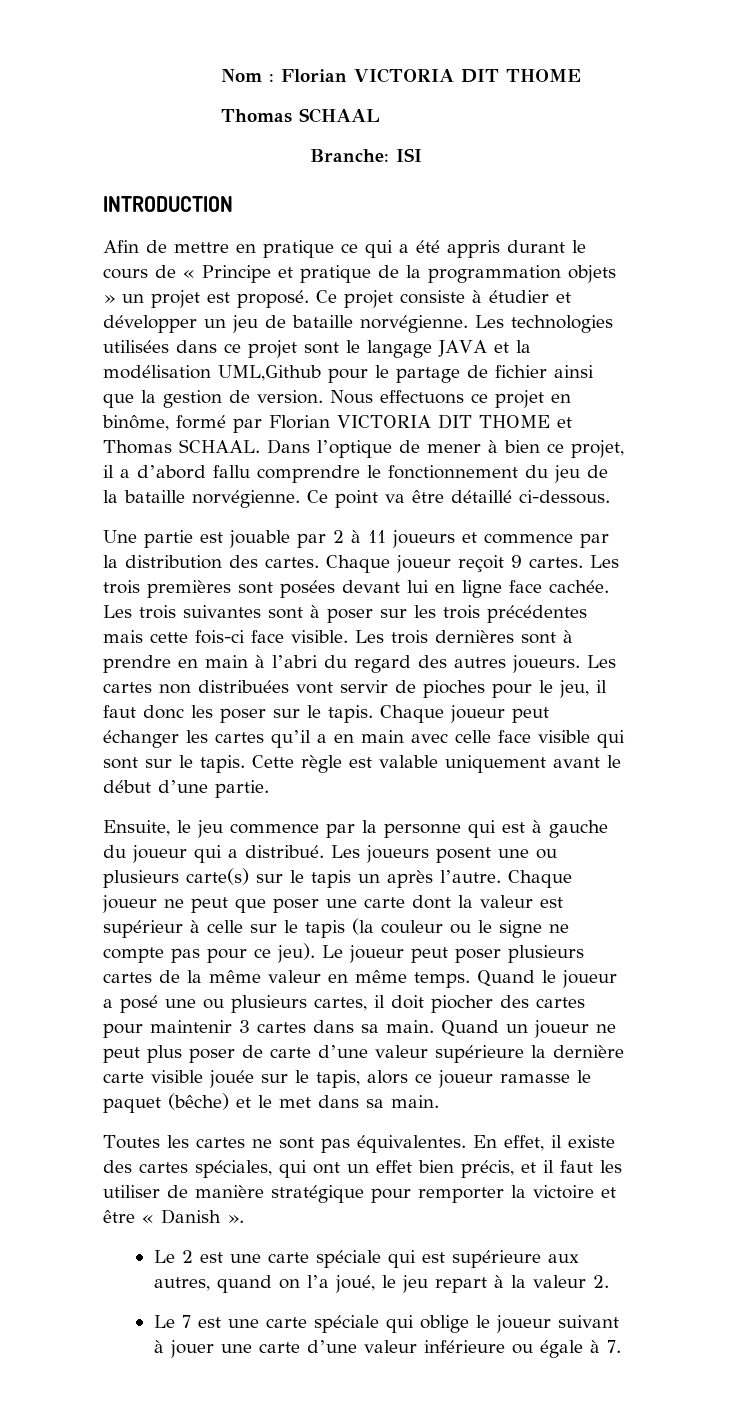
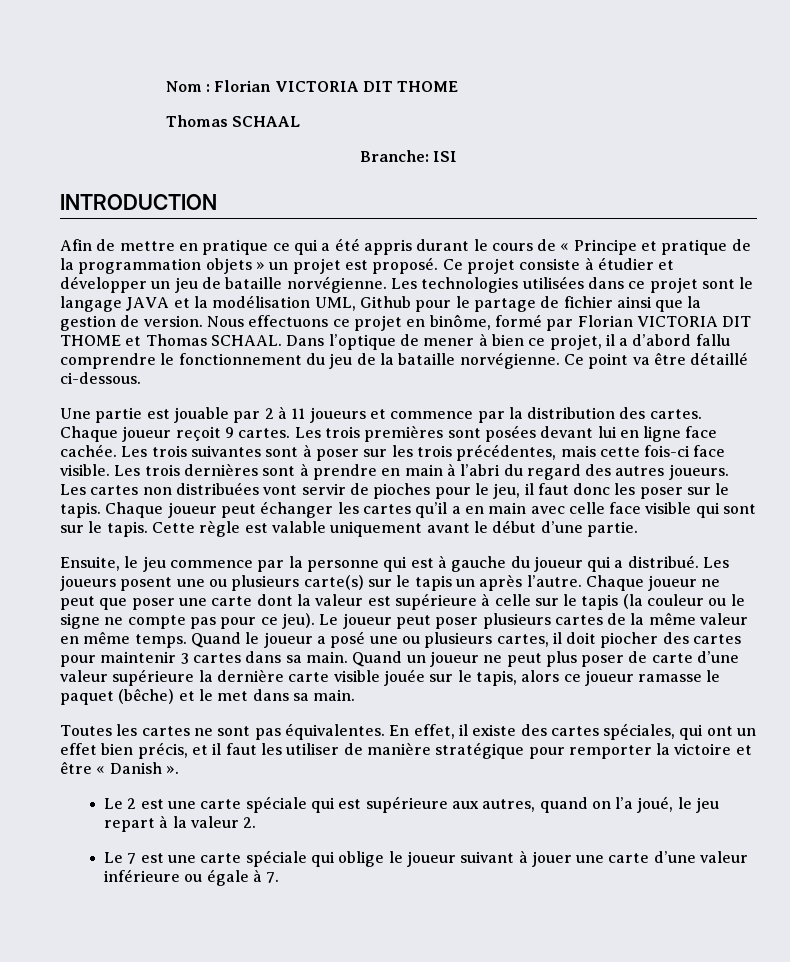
[218,365,321,381] UML,Github -> [314,296,411,311] UML, Github
[487,605,587,623] précédentes -> [456,444,557,461] précédentes,
[103,920,183,938] supérieur -> [394,593,477,610] supérieure

